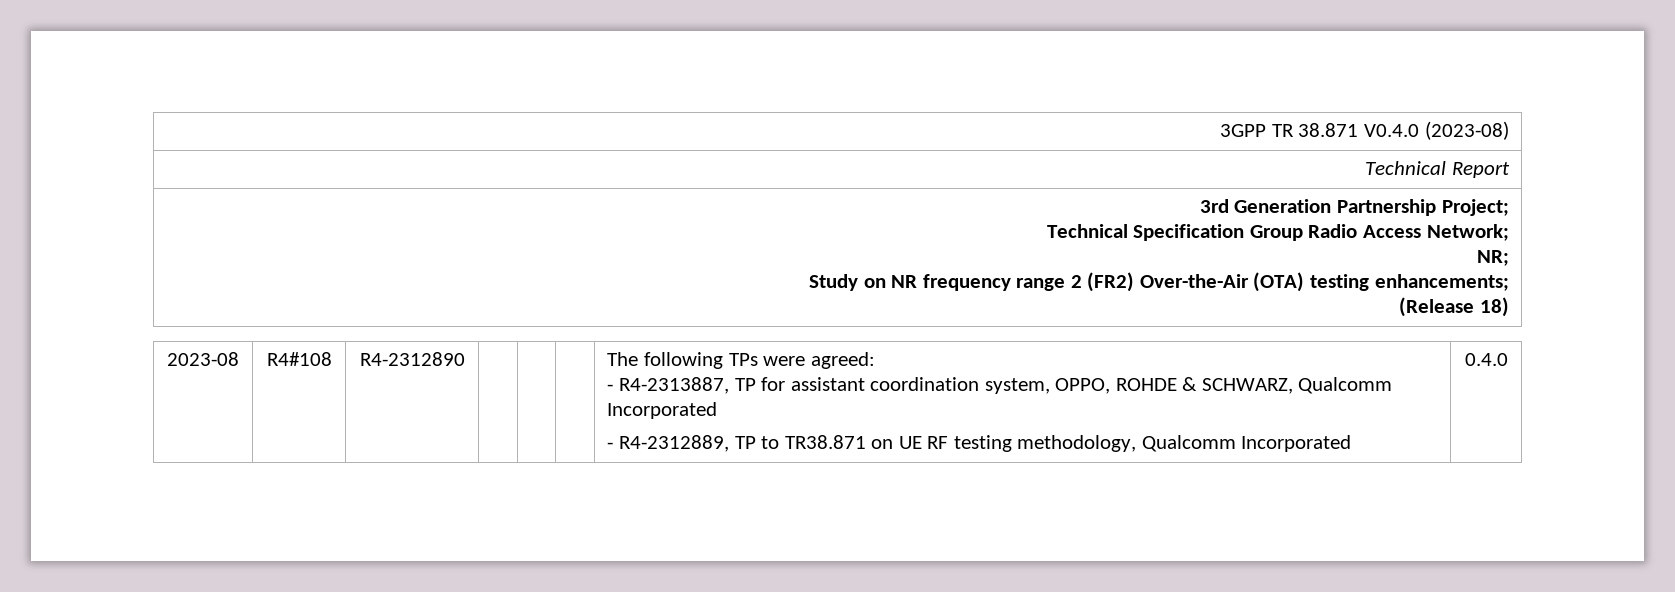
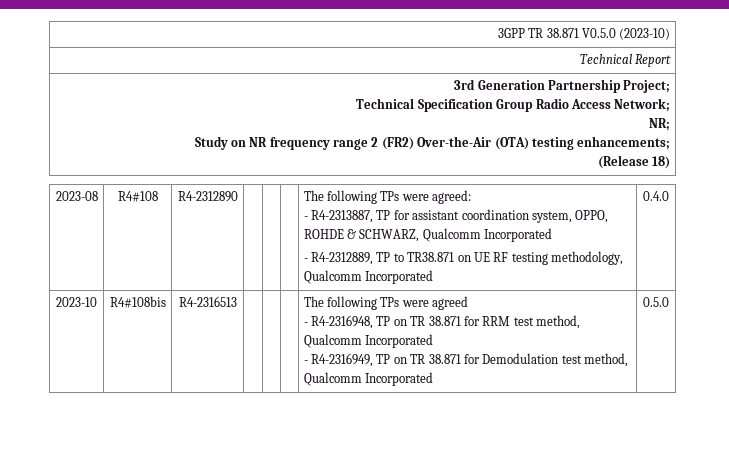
[1363,121,1509,140] V0.4.0 (2023-08) -> [581,28,671,40] V0.5.0 (2023-10)
(1508, 359) none -> [56,297,97,307] [109,296,166,308] [178,296,237,307] [303,296,469,310] [303,315,581,329] [303,334,434,348] [303,353,629,367] [303,372,434,386] [643,297,669,307] // 2023-10 | R4#108bis | R4-2316513 | | | | The following TPs were agreed // - R4-2316948, TP on TR 38.871 for RRM test method, Qualcomm Incorporated // - R4-2316949, TP on TR 38.871 for Demodulation test method, Qualcomm Incorporated | 0.5.0

